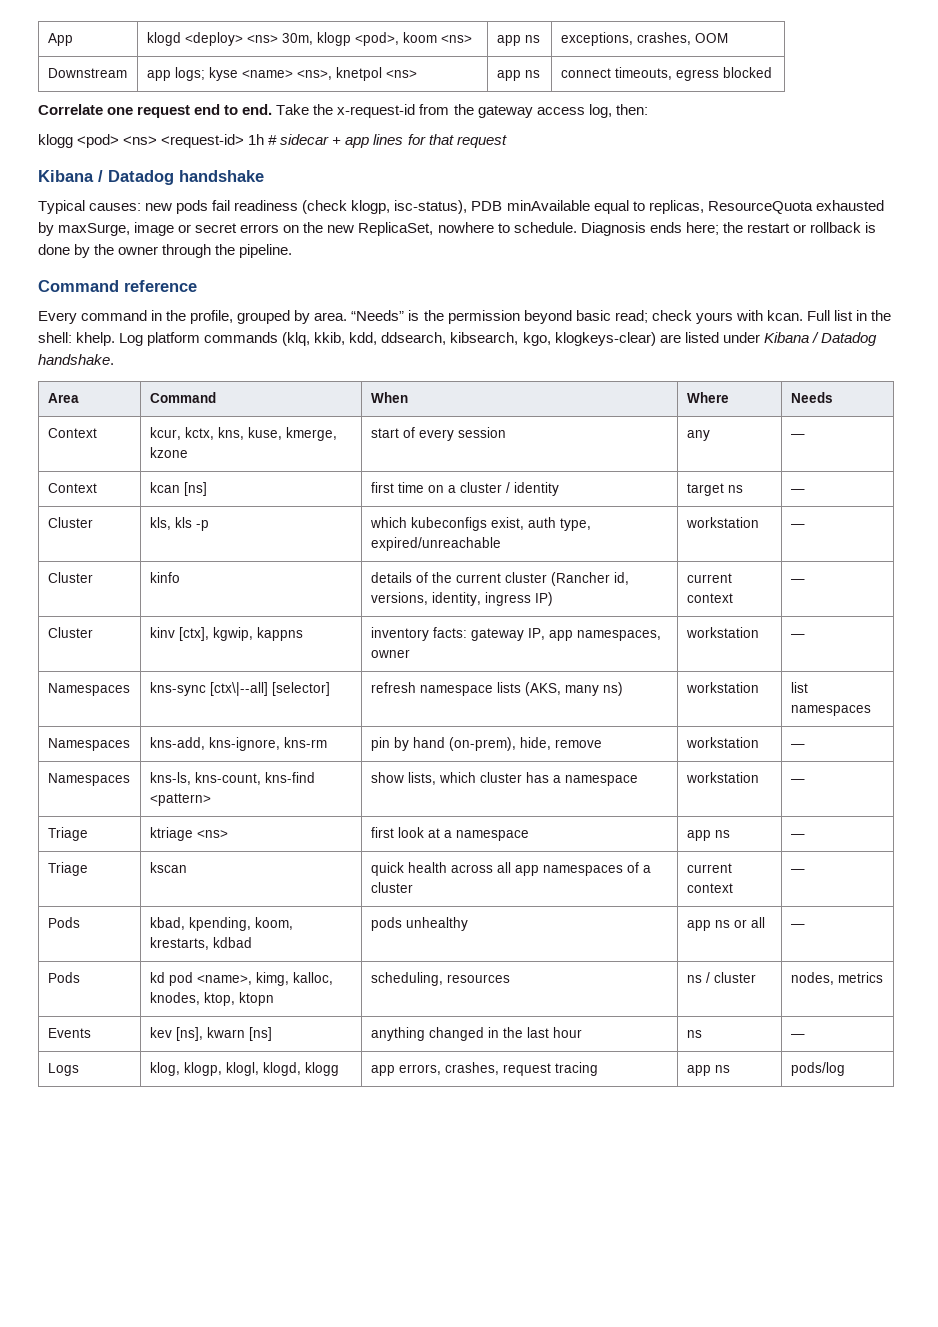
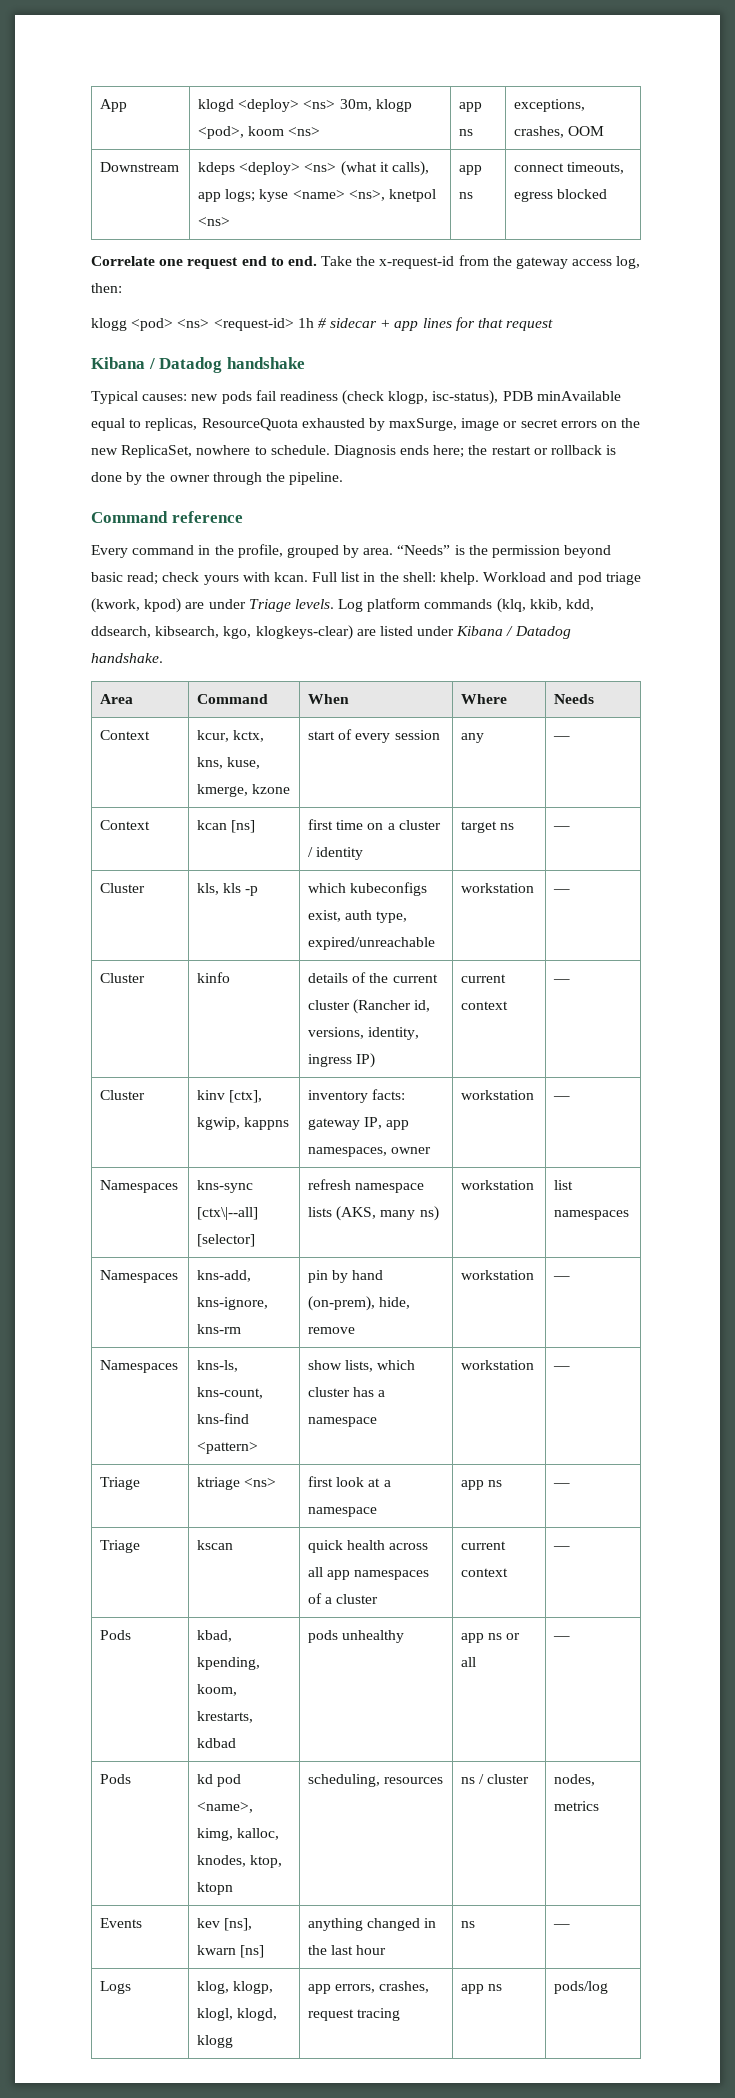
(127, 73) none -> [198,161,429,176] kdeps <deploy> <ns> (what it calls),
(116, 339) none -> [483,572,641,585] [91,598,334,613] Workload and pod triage (kwork, kpod) are under Triage levels.

